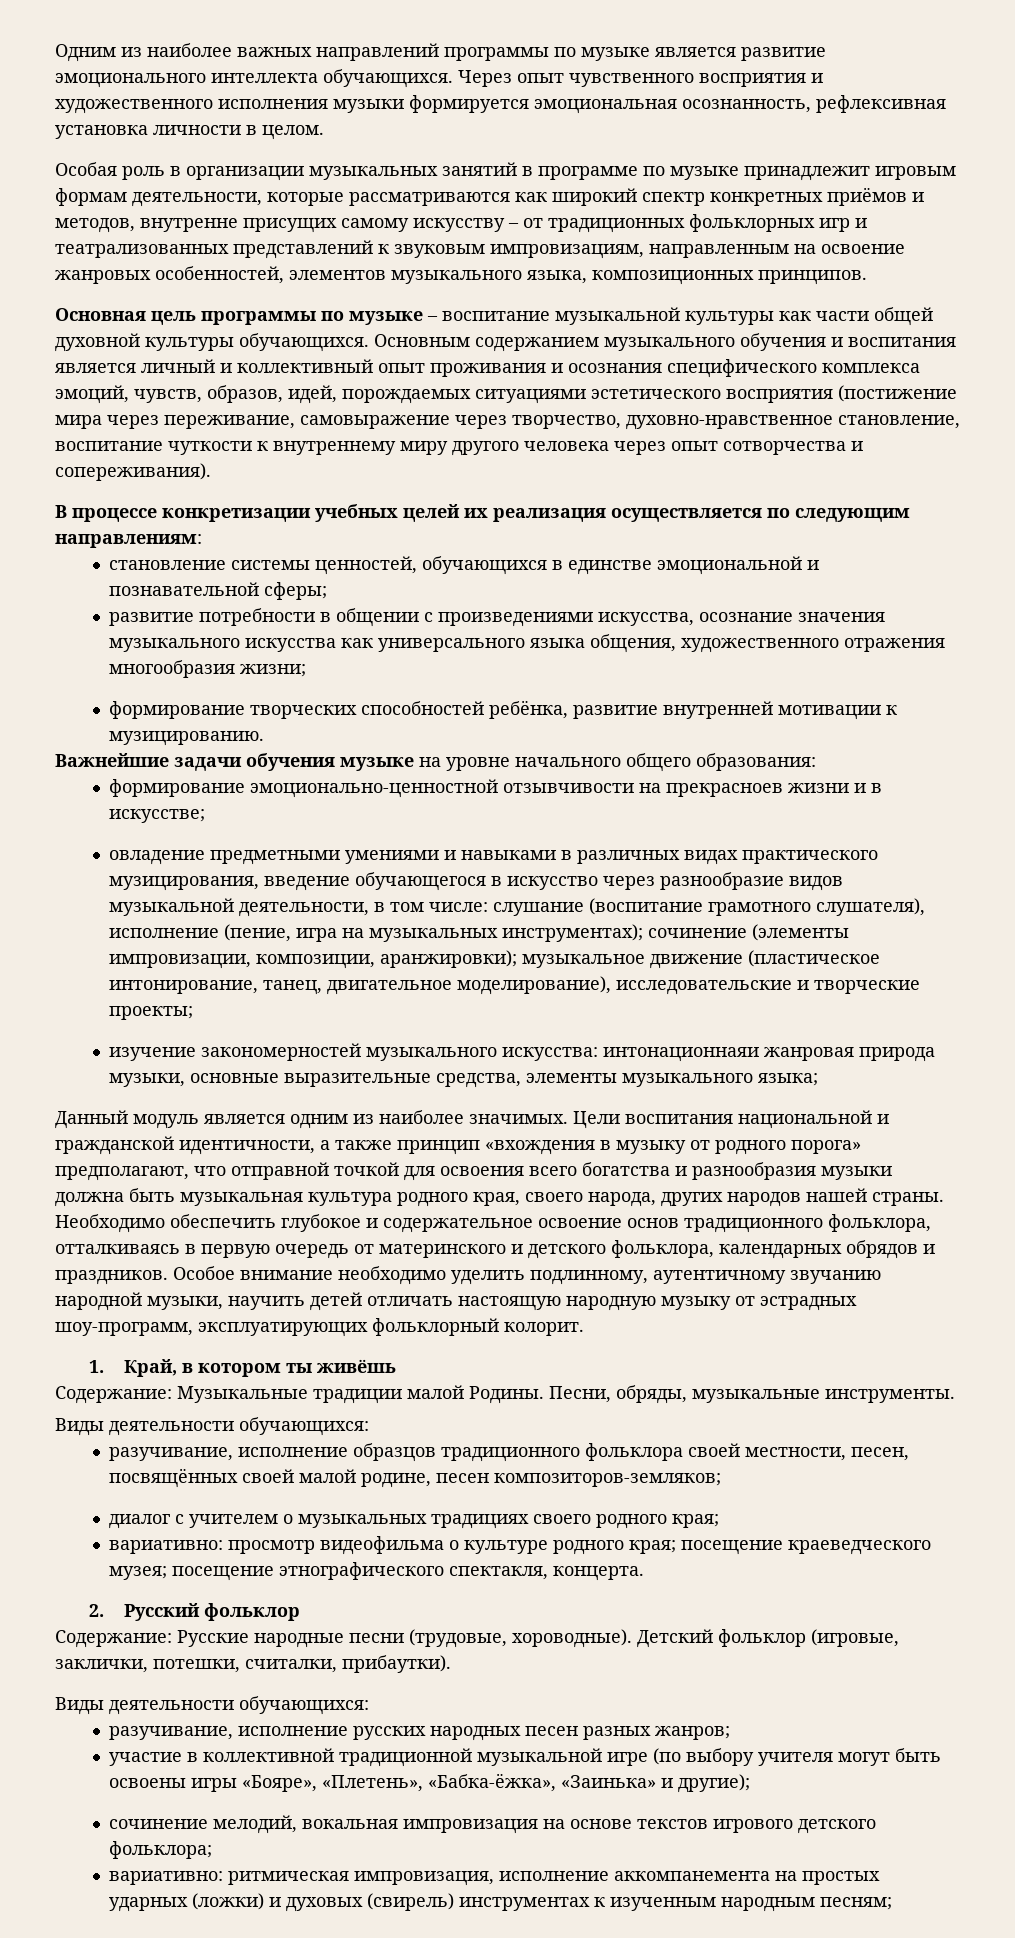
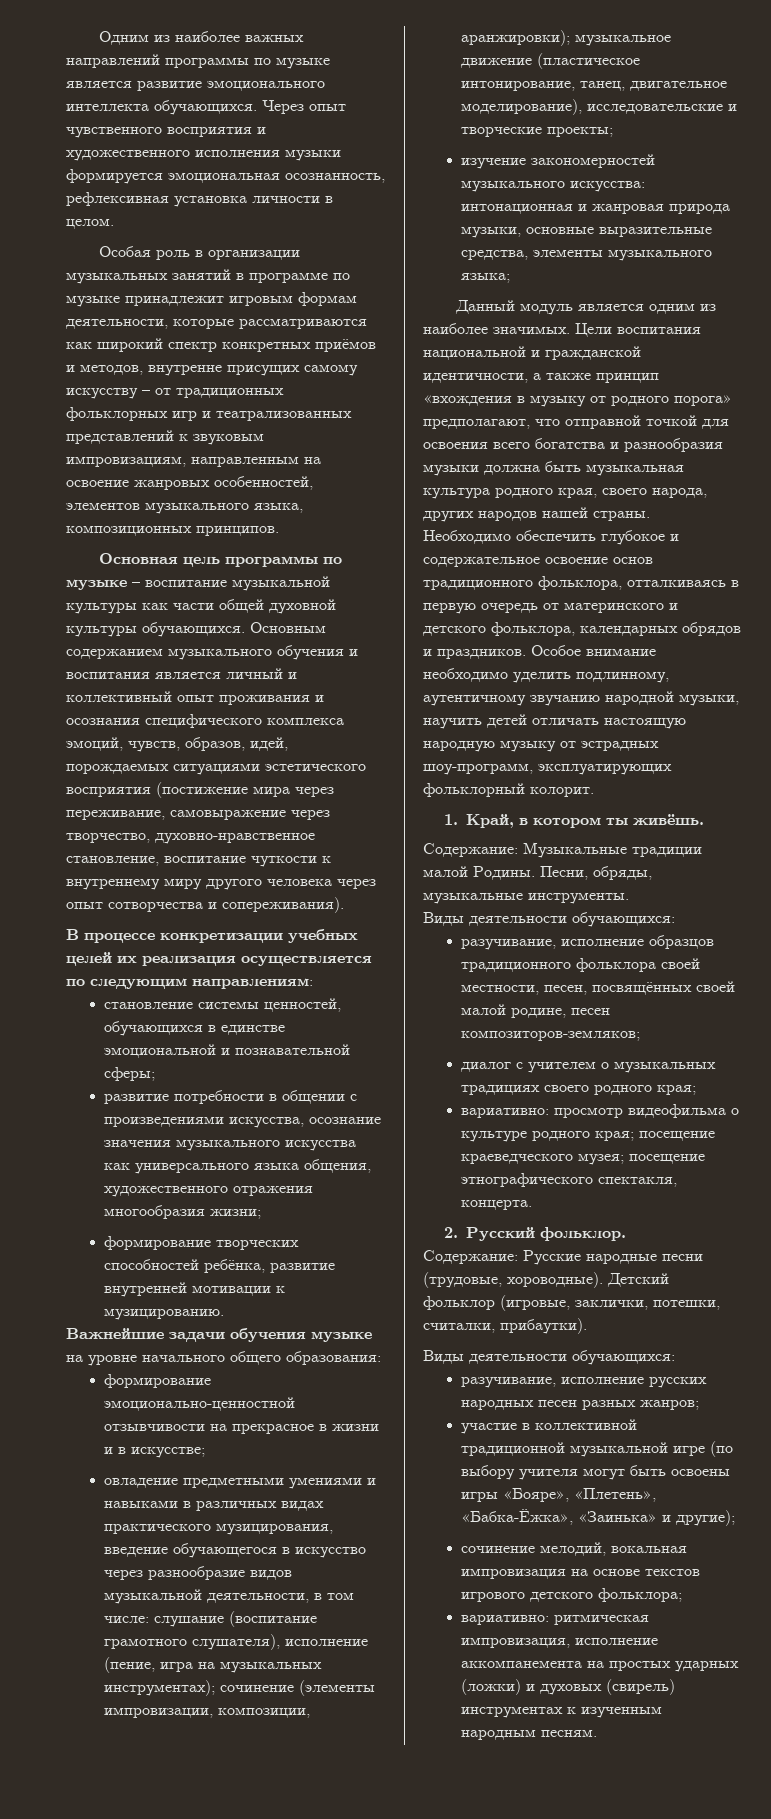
[666,783,784,797] прекрасноев -> [232,1424,328,1434] прекрасное в
[603,1047,760,1062] интонационнаяи -> [461,204,588,214] интонационная и
[316,1359,396,1373] живёшь -> [632,814,704,825] живёшь.
[203,1603,300,1621] фольклор -> [539,1227,626,1241] фольклор.
[428,1773,557,1792] «Бабка-ёжка», -> [461,1509,574,1525] «Бабка-Ёжка»,
[820,1897,893,1910] песням; -> [541,1729,598,1737] песням.

